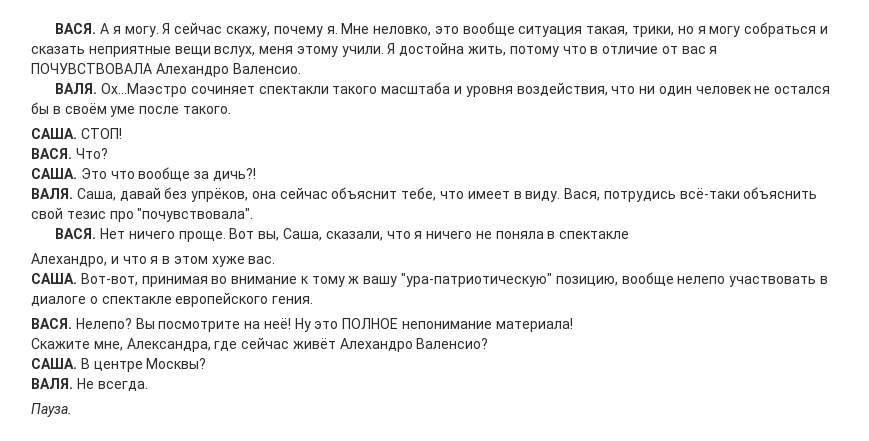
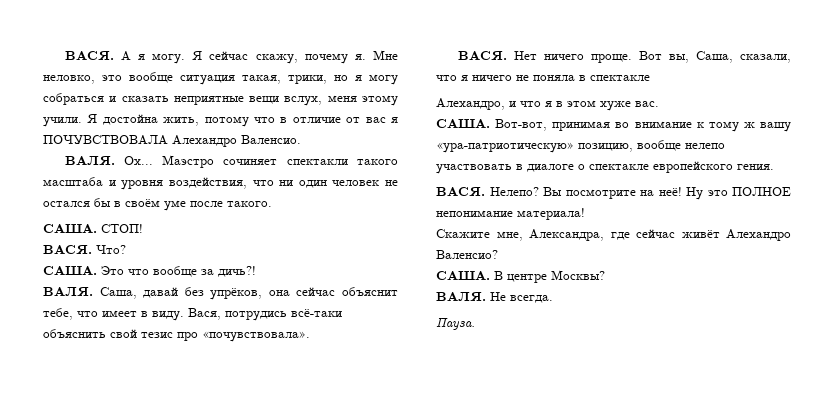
[101,83,188,97] Ох...Маэстро -> [123,155,215,168] Ох... Маэстро
[137,208,254,222] "почувствовала". -> [202,331,310,342] «почувствовала».
[401,273,553,287] "ура-патриотическую" -> [436,142,574,153] «ура-патриотическую»

